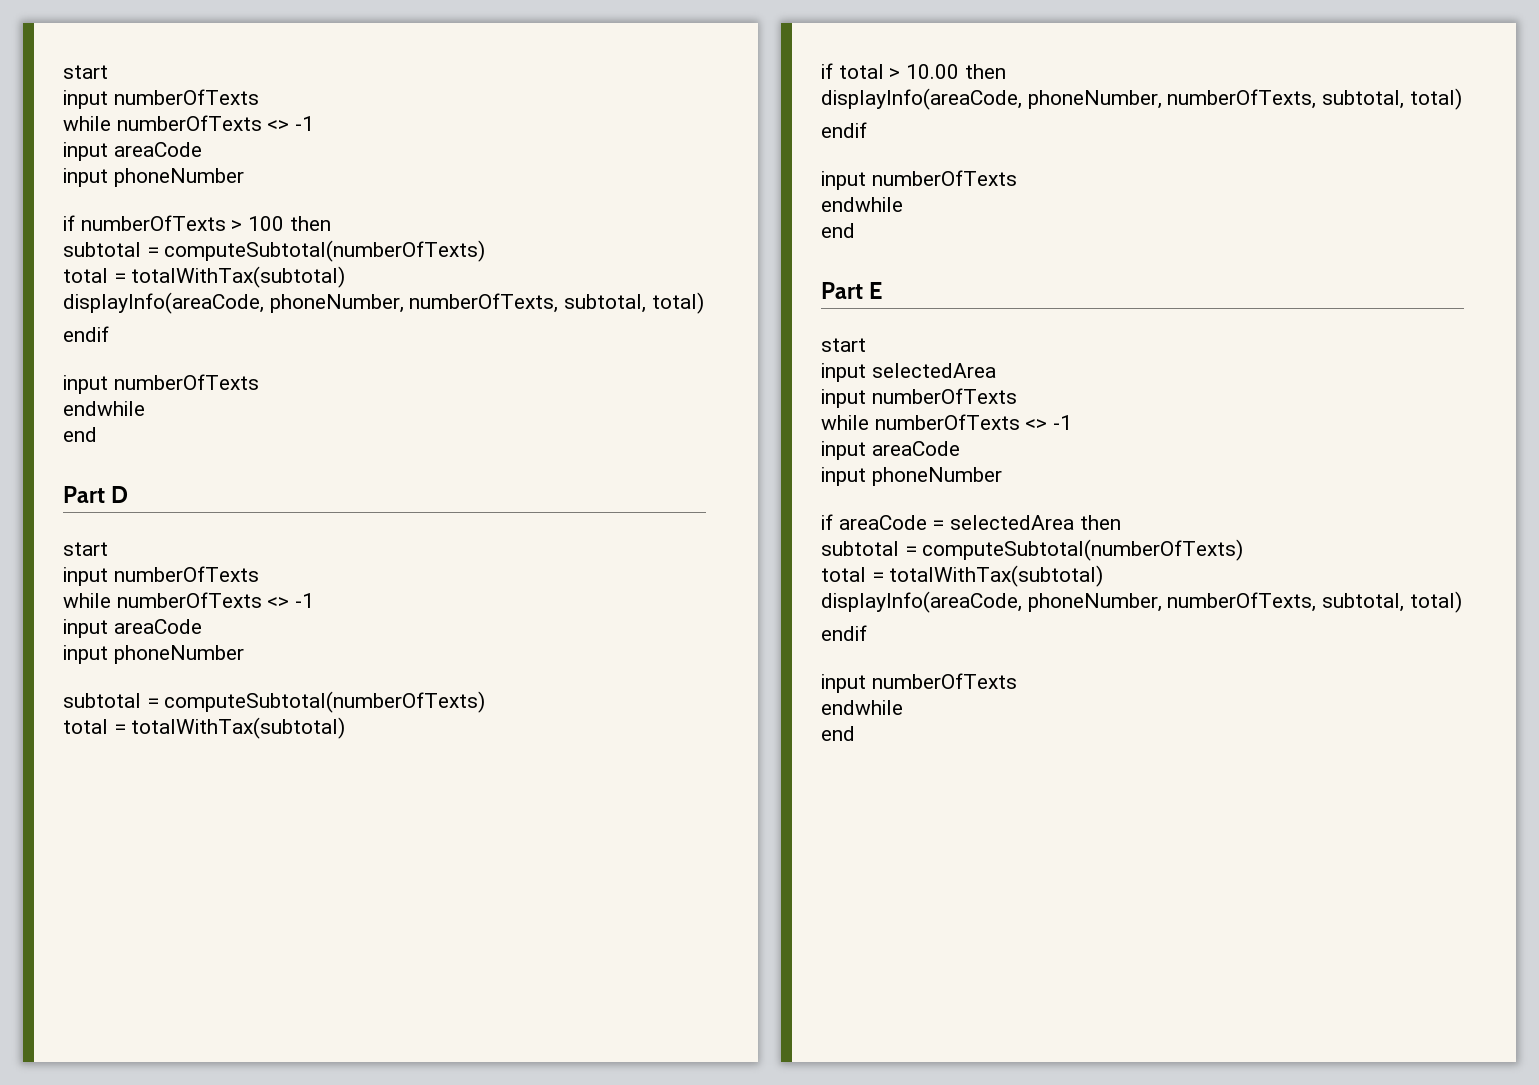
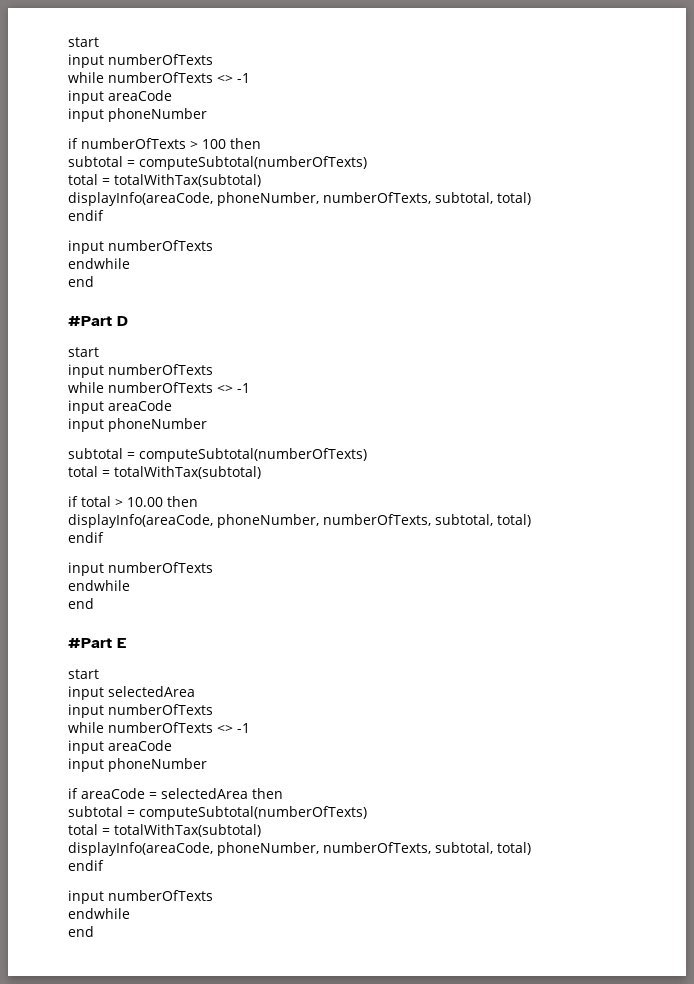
[63,486,105,503] Part -> [68,316,112,326] #Part
[821,282,863,299] Part -> [68,638,112,648] #Part

